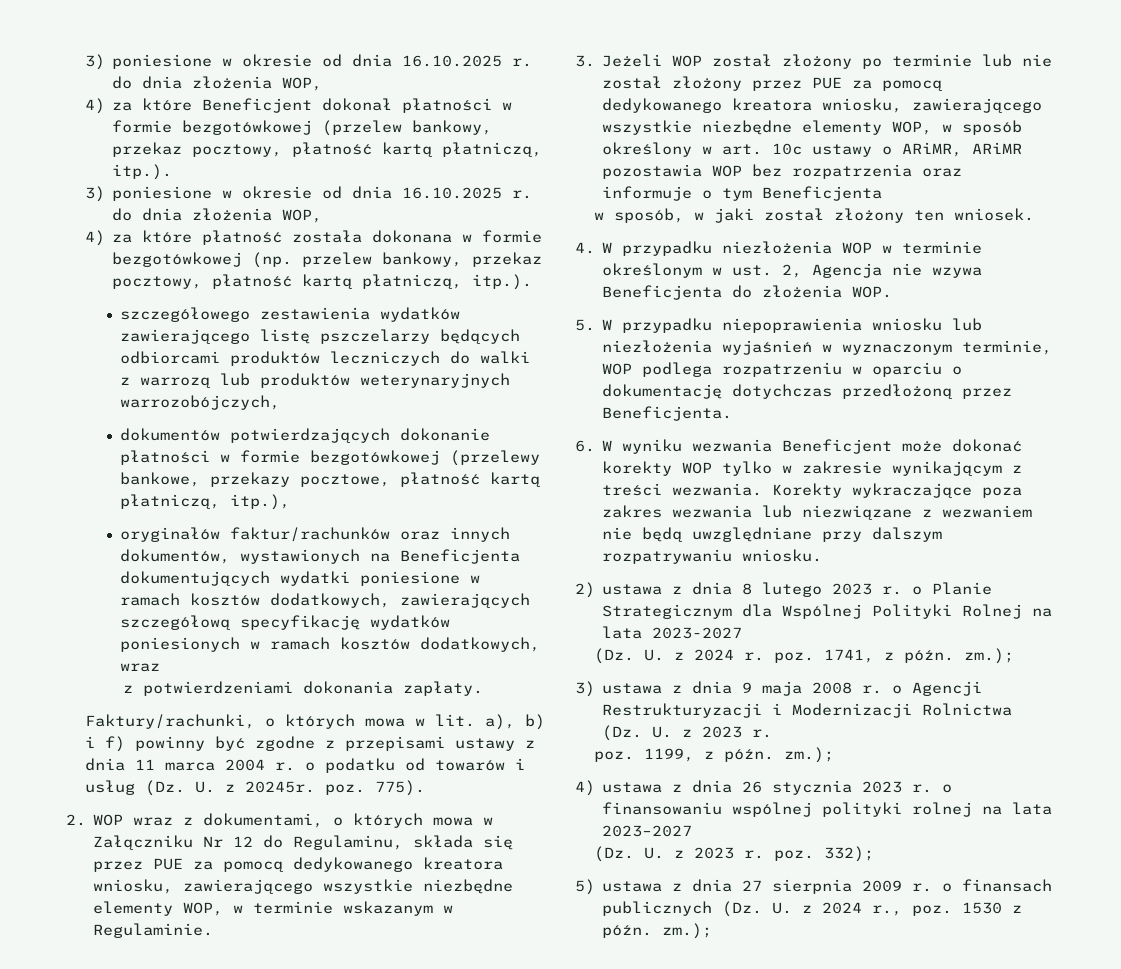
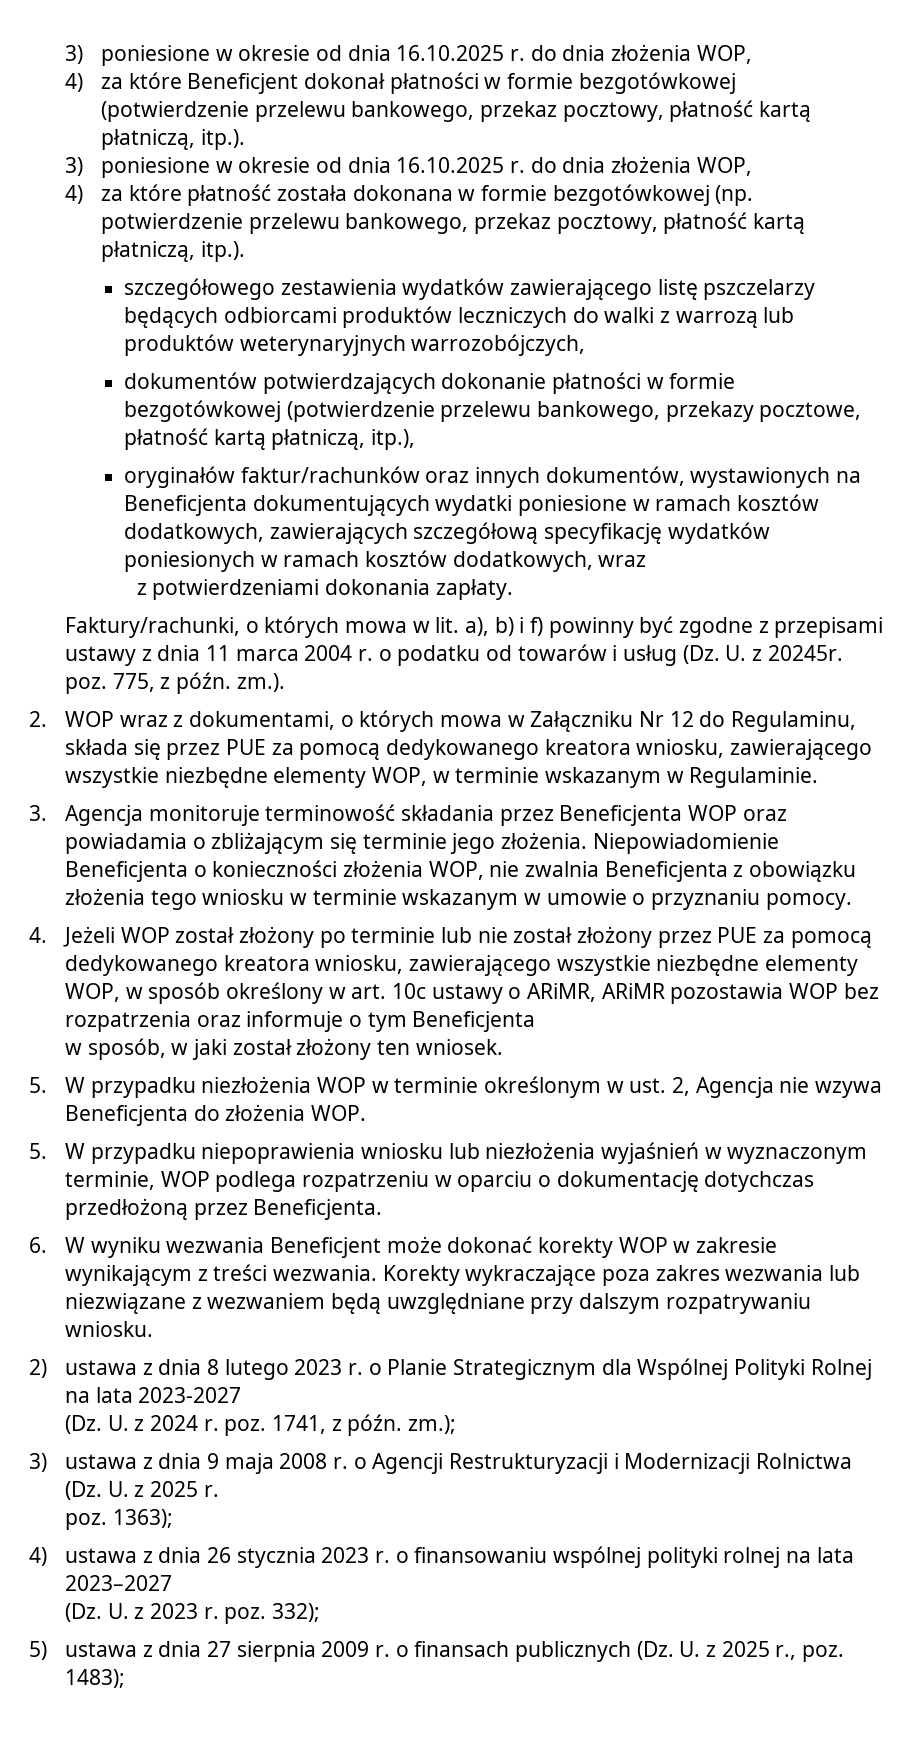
[322,120,493,136] (przelew bankowy, -> [100,101,475,122] (potwierdzenie przelewu bankowego,
[302,252,463,267] przelew bankowy, -> [100,213,469,234] potwierdzenie przelewu bankowego,
[449,450,540,466] [119,472,200,487] (przelewy bankowe, -> [286,401,660,422] (potwierdzenie przelewu bankowego,
[374,780,425,796] 775). -> [112,672,285,694] 775, z późn. zm.).
(595, 61) none -> [64,804,787,826] [64,832,779,854] [64,860,856,882] [64,888,852,910] [29,927,47,943] Agencja monitoruje terminowość składania przez Beneficjenta WOP oraz powiadamia o zbliżającym się terminie jego złożenia. Niepowiadomienie Beneficjenta o konieczności złożenia WOP, nie zwalnia Beneficjenta z obowiązku złożenia tego wniosku w terminie wskazanym w umowie o przyznaniu pomocy. // 4.
[575,242,595,254] 4. -> [29,1077,47,1093] 5.
[722,461,773,476] tylko -> (668, 1245) none
[602,527,633,540] nie -> (326, 1301) none
[702,726,743,738] 2023 -> [149,1481,198,1497] 2025
[643,747,834,763] 1199, z późn. zm.); -> [112,1509,173,1528] 1363);
[822,902,863,914] 2024 -> [721,1641,770,1657] 2025
[962,902,1023,914] [602,923,713,939] 1530 z późn. zm.); -> [64,1669,125,1688] 1483);

